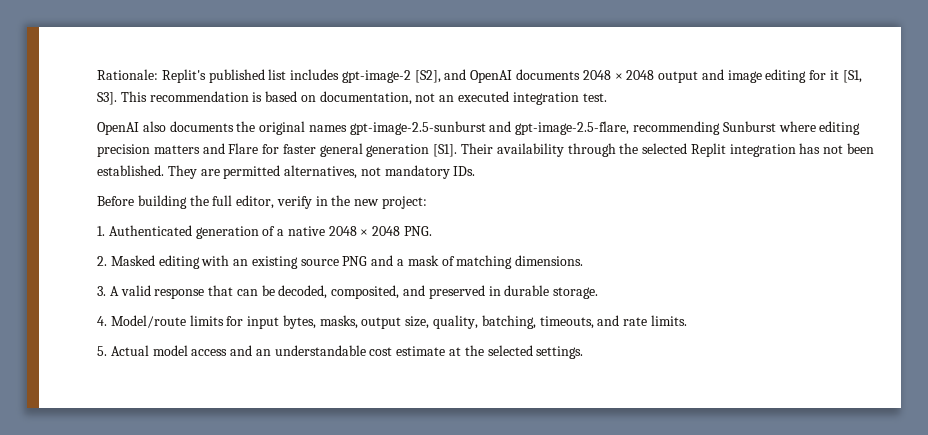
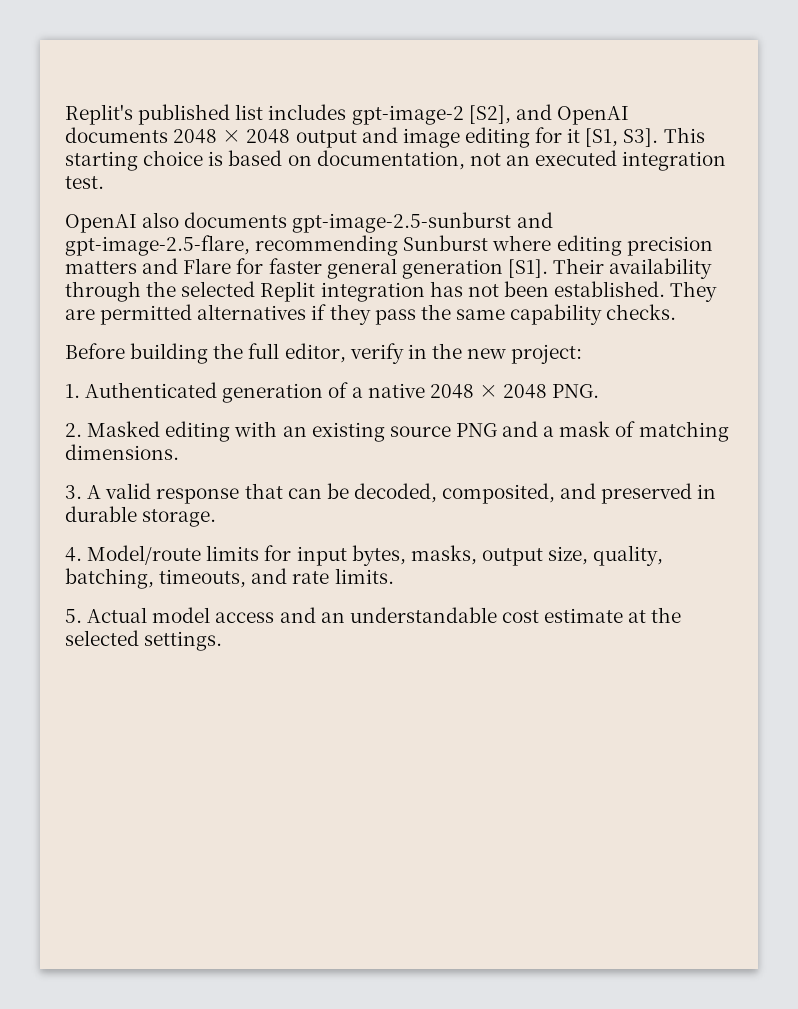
[97,69,158,80] Rationale: -> (65, 114) none
[149,91,249,102] recommendation -> [65,150,204,171] starting choice
[236,121,347,135] the original names -> (288, 220) none
[284,165,476,179] alternatives, not mandatory IDs. -> [197,304,677,325] alternatives if they pass the same capability checks.

